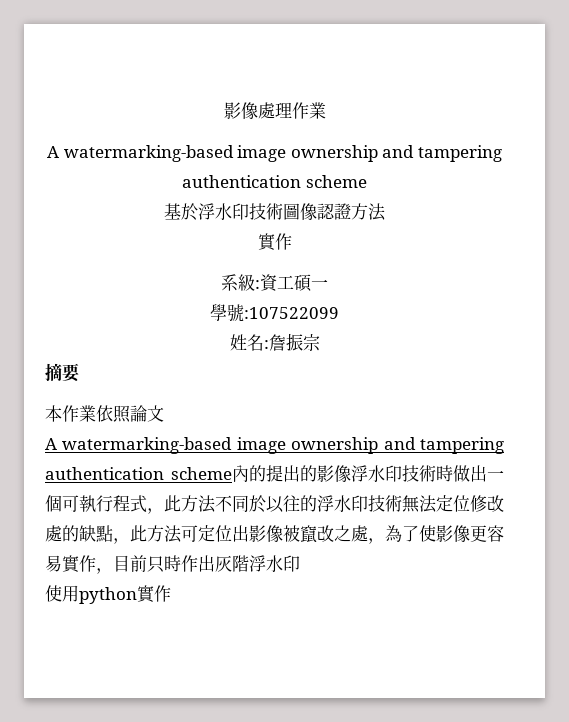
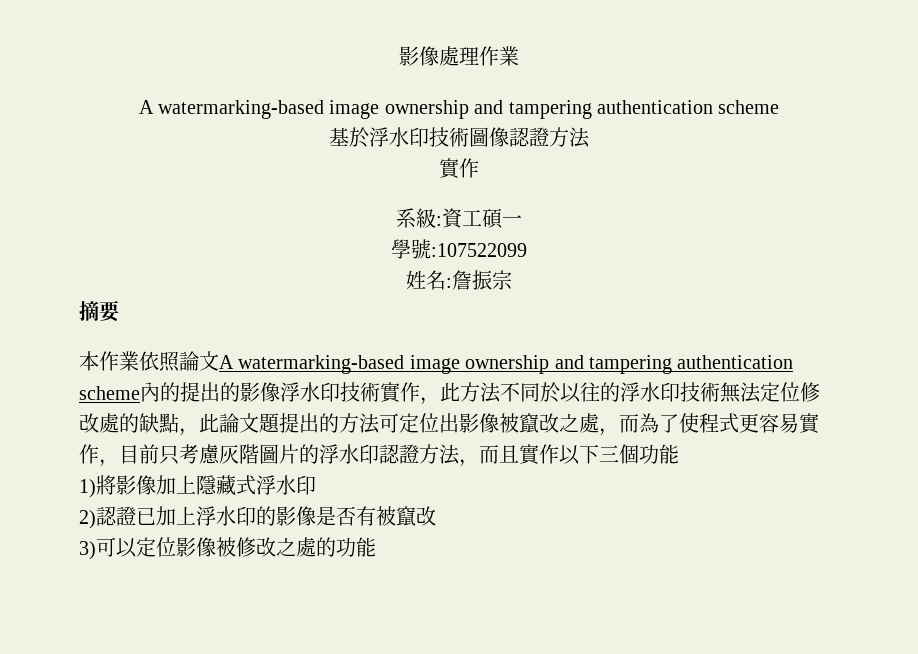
(164, 413) // -> (219, 361) none
[436,465,504,482] [45,495,147,513] 時做出一個可執行程式 -> [380,382,420,403] 實作
(147, 533) none -> [219,413,339,433] 論文題提出的
[385,525,470,543] 為了使影像 -> [619,413,739,433] 而為了使程式
[164,555,300,572] [45,585,171,604] 時作出灰階浮水印 // 使用python實作 -> [179,444,679,467] [79,475,316,498] [79,506,436,529] [79,537,376,560] 考慮灰階圖片的浮水印認證方法，而且實作以下三個功能 // 1)將影像加上隱藏式浮水印 // 2)認證已加上浮水印的影像是否有被竄改 // 3)可以定位影像被修改之處的功能

